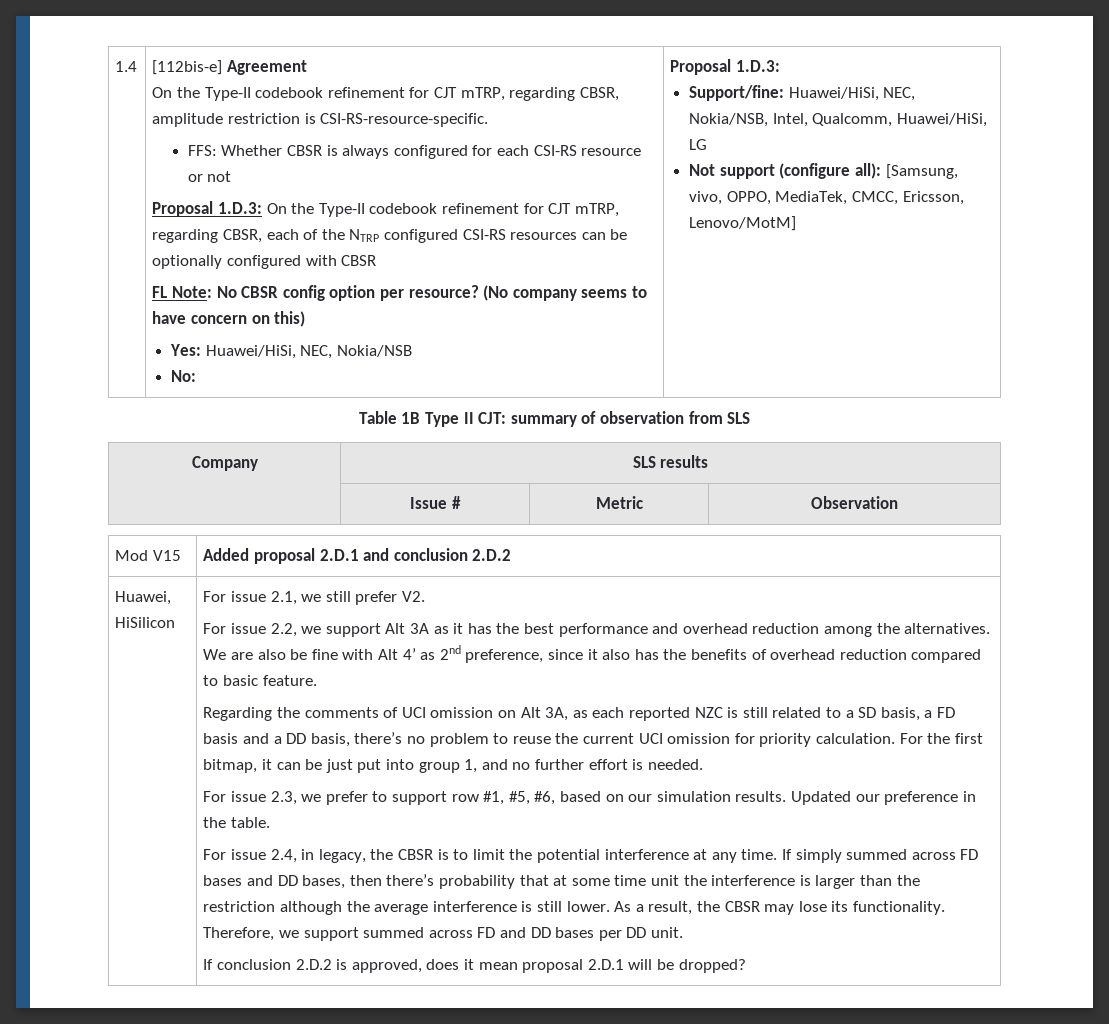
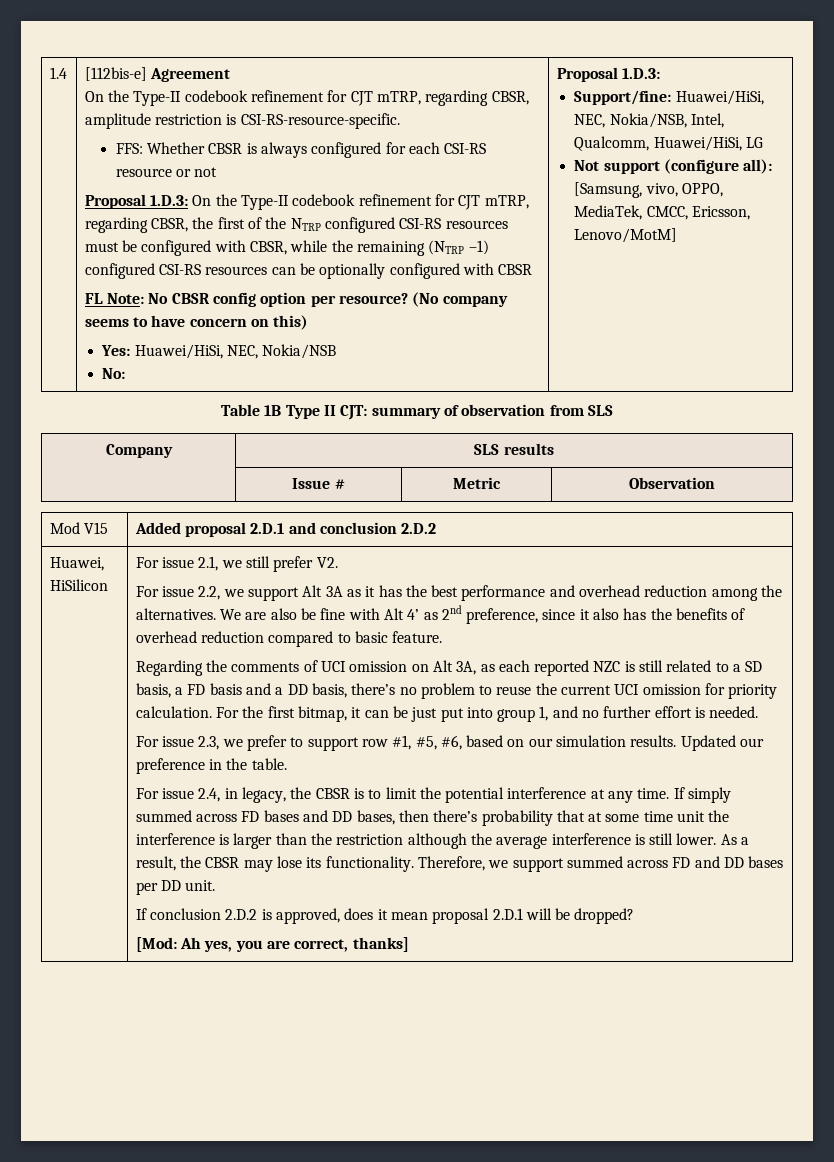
[266,229,299,240] each -> [192,217,245,229] the first
(578, 236) none -> [84,240,489,256] [84,263,268,279] must be configured with CBSR, while the remaining (NTRP –1) configured CSI-RS resources
(746, 966) none -> [135,937,409,952] // [Mod: Ah yes, you are correct, thanks]

